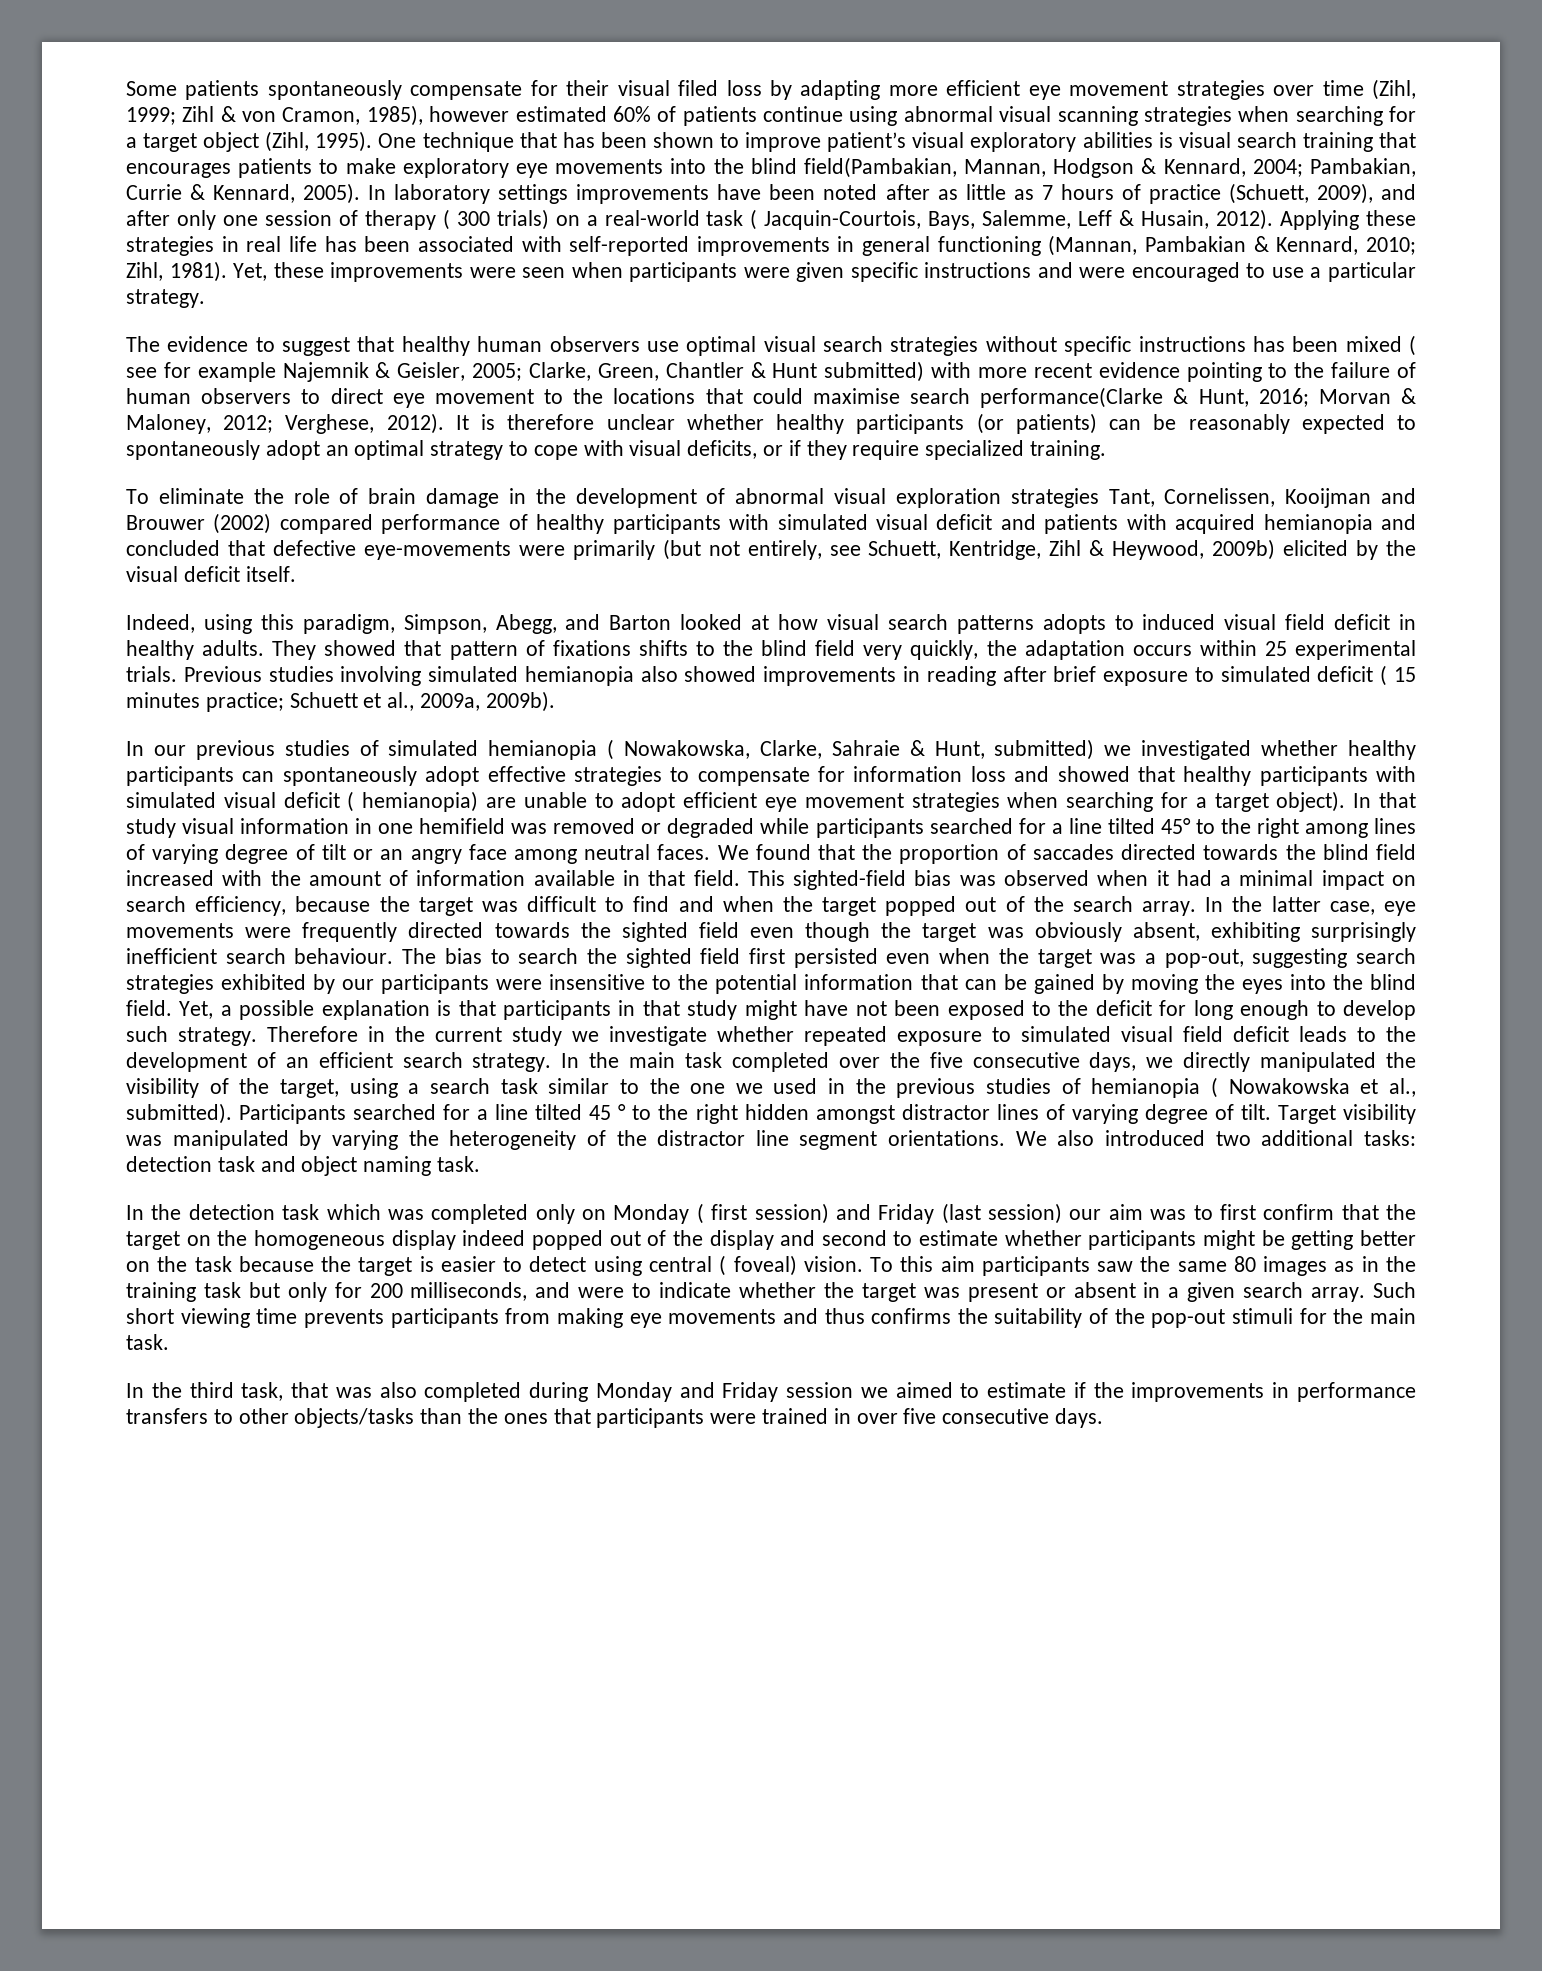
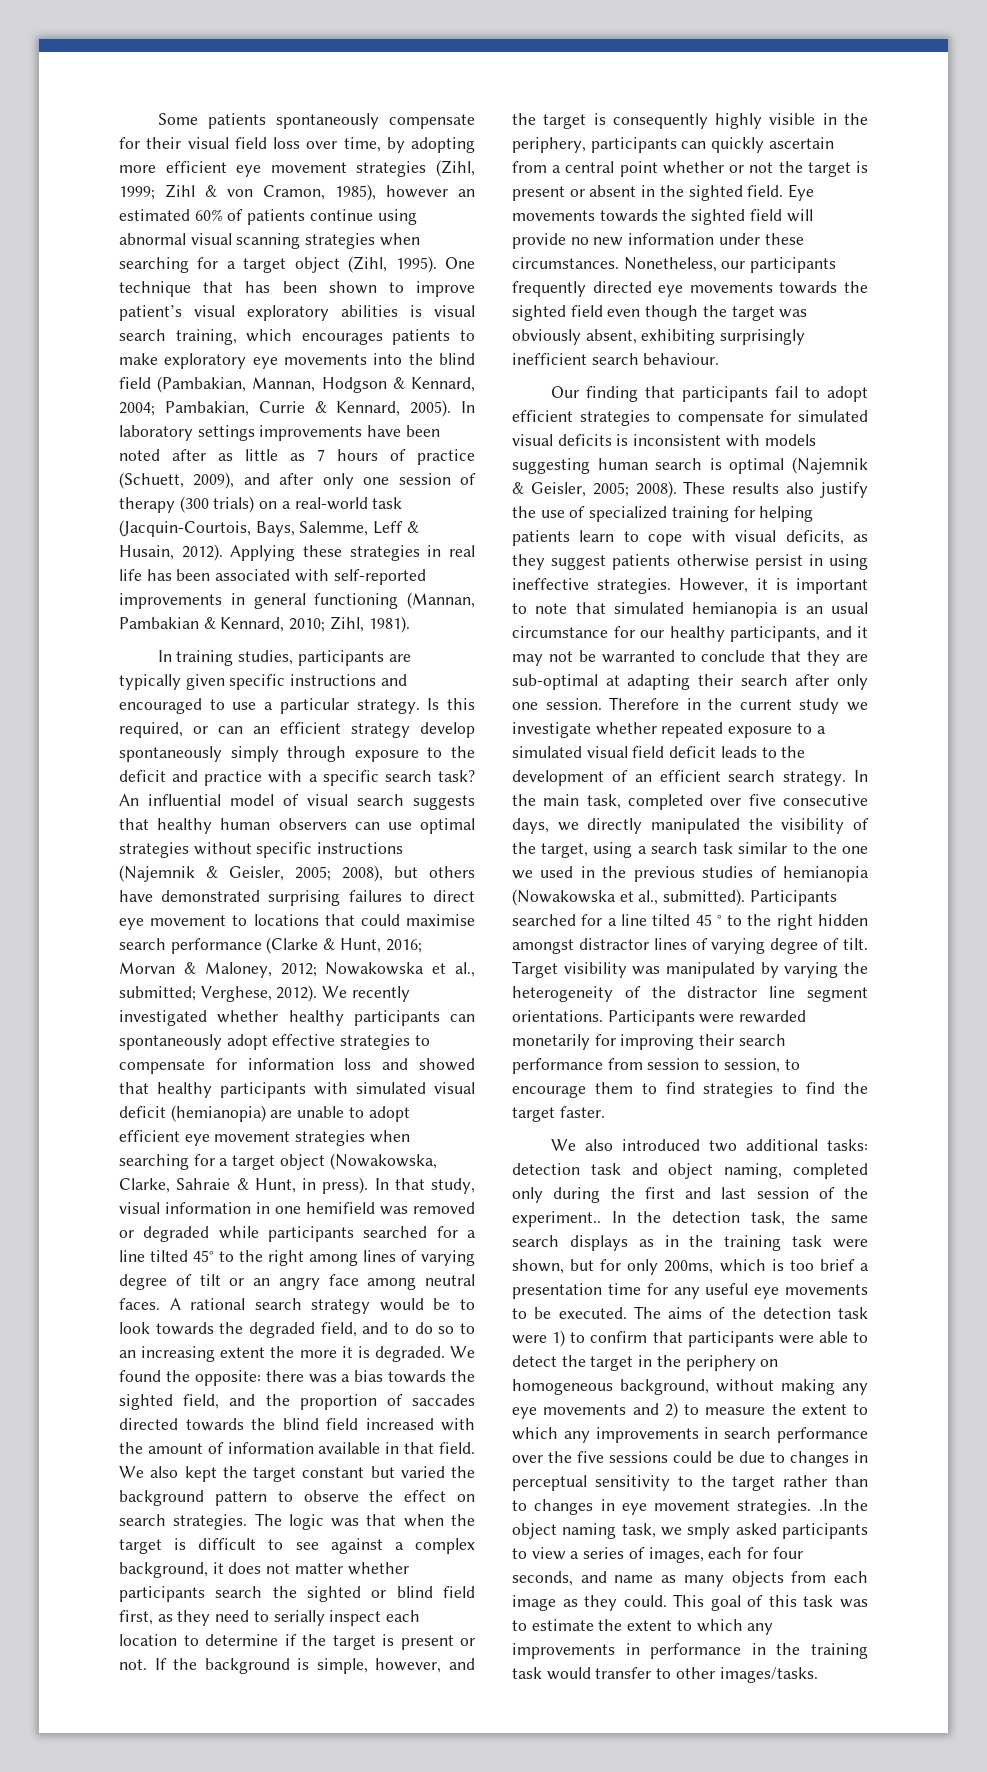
[678,80,881,100] filed loss by adapting -> [234,137,475,153] field loss over time, by adopting
[1273,80,1364,96] over time -> (427, 169) none
(510, 114) none -> [458,189,475,197] an
[1302,132,1416,152] training that -> [175,329,293,345] training, which
[803,157,957,178] field(Pambakian, -> [119,376,247,393] field (Pambakian,
[442,209,490,230] ( 300 -> [179,496,209,513] (300
[750,209,922,230] ( Jacquin-Courtois, -> [119,520,251,537] (Jacquin-Courtois,
[233,262,790,282] Yet, these improvements were seen when participants were -> [157,650,411,666] [119,674,181,690] // In training studies, participants are typically
[1079,267,1126,278] were -> (407, 680) none
[126,336,351,356] // The evidence to suggest -> [427,698,476,710] [119,722,475,738] [119,746,475,762] [119,770,475,786] [119,794,475,810] Is this required, or can an efficient strategy develop spontaneously simply through exposure to the deficit and practice with a specific search task? An influential model of visual search suggests
(640, 344) none -> [354,822,380,830] can
[763,336,884,352] visual search -> (475, 826) none
[1252,335,1417,356] [126,361,1417,382] [126,388,292,404] has been mixed ( see for example Najemnik & Geisler, 2005; Clarke, Green, Chantler & Hunt submitted) with more recent evidence pointing to the failure of human observers -> [119,865,475,882] [119,890,402,906] (Najemnik & Geisler, 2005; 2008), but others have demonstrated surprising failures
[573,388,604,404] the -> (248, 920) none
[980,387,1164,408] performance(Clarke -> [170,937,319,954] performance (Clarke
[285,413,1417,434] [126,440,1107,460] [126,488,1416,508] [126,513,1416,534] [126,539,1416,560] [126,566,296,582] [126,614,1416,634] [126,640,1416,660] [126,665,1417,686] [126,691,555,712] [126,739,1132,760] Verghese, 2012). It is therefore unclear whether healthy participants (or patients) can be reasonably expected to spontaneously adopt an optimal strategy to cope with visual deficits, or if they require specialized training. // To eliminate the role of brain damage in the development of abnormal visual exploration strategies Tant, Cornelissen, Kooijman and Brouwer (2002) compared performance of healthy participants with simulated visual deficit and patients with acquired hemianopia and concluded that defective eye-movements were primarily (but not entirely, see Schuett, Kentridge, Zihl & Heywood, 2009b) elicited by the visual deficit itself. // Indeed, using this paradigm, Simpson, Abegg, and Barton looked at how visual search patterns adopts to induced visual field deficit in healthy adults. They showed that pattern of fixations shifts to the blind field very quickly, the adaptation occurs within 25 experimental trials. Previous studies involving simulated hemianopia also showed improvements in reading after brief exposure to simulated deficit ( 15 minutes practice; Schuett et al., 2009a, 2009b). // In our previous studies of simulated hemianopia ( Nowakowska, Clarke, Sahraie & Hunt, submitted) we -> [325,962,475,977] [119,985,410,1002] Nowakowska et al., submitted; Verghese, 2012). We recently
[347,791,479,812] ( hemianopia) -> [170,1105,266,1122] (hemianopia)
[1276,791,1346,812] object). -> [279,1153,437,1170] [119,1177,369,1194] object (Nowakowska, Clarke, Sahraie & Hunt, in press).
[126,818,176,838] study -> [431,1178,475,1194] study,
[717,844,856,860] We found that -> [169,1298,475,1314] [119,1322,476,1338] [119,1346,475,1362] [119,1370,475,1386] [119,1394,256,1410] A rational search strategy would be to look towards the degraded field, and to do so to an increasing extent the more it is degraded. We found the opposite: there was a bias towards the sighted field, and
[747,870,1416,890] [126,896,1416,916] [126,922,484,942] This sighted-field bias was observed when it had a minimal impact on search efficiency, because the target was difficult to find and when the target popped out of the search array. In the latter case, eye movements were frequently directed -> [119,1466,475,1482] [119,1490,475,1506] [119,1513,475,1530] [119,1538,475,1554] [119,1562,409,1578] [119,1586,475,1602] [119,1610,421,1626] [119,1634,475,1650] [119,1658,475,1674] [512,113,868,129] [512,137,834,153] [512,161,868,177] [512,184,815,201] [512,209,813,225] [512,233,804,249] [512,257,837,273] [512,281,773,297] We also kept the target constant but varied the background pattern to observe the effect on search strategies. The logic was that when the target is difficult to see against a complex background, it does not matter whether participants search the sighted or blind field first, as they need to serially inspect each location to determine if the target is present or not. If the background is simple, however, and the target is consequently highly visible in the periphery, participants can quickly ascertain from a central point whether or not the target is present or absent in the sighted field. Eye movements towards the sighted field will provide no new information under these circumstances. Nonetheless, our participants frequently directed eye movements
[402,948,1417,968] [126,974,1416,994] [126,1000,1417,1020] [126,1026,257,1046] The bias to search the sighted field first persisted even when the target was a pop-out, suggesting search strategies exhibited by our participants were insensitive to the potential information that can be gained by moving the eyes into the blind field. Yet, a possible explanation is that participants in that study might have not been exposed to the deficit for long enough to develop such strategy. -> [550,386,868,402] [512,410,868,426] [512,434,816,447] [512,457,868,474] [512,481,868,498] [512,506,814,522] [512,530,868,546] [512,554,868,570] [512,578,868,594] [512,602,868,618] [512,626,868,642] [512,650,868,666] [512,674,868,690] [512,698,602,710] // Our finding that participants fail to adopt efficient strategies to compensate for simulated visual deficits is inconsistent with models suggesting human search is optimal (Najemnik & Geisler, 2005; 2008). These results also justify the use of specialized training for helping patients learn to cope with visual deficits, as they suggest patients otherwise persist in using ineffective strategies. However, it is important to note that simulated hemianopia is an usual circumstance for our healthy participants, and it may not be warranted to conclude that they are sub-optimal at adapting their search after only one session.
(1011, 1034) none -> [816,726,826,734] a
[685,1052,723,1068] task -> [586,794,621,809] task,
[889,1052,920,1068] the -> (742, 802) none
[1211,1077,1350,1098] ( Nowakowska -> [512,889,616,906] (Nowakowska
(1006, 1138) none -> [607,1010,807,1026] [512,1034,786,1050] [512,1058,800,1074] [512,1082,868,1098] [512,1106,605,1122] Participants were rewarded monetarily for improving their search performance from session to session, to encourage them to find strategies to find the target faster. //
[363,1156,481,1176] [126,1203,1416,1224] [126,1230,1416,1250] [126,1255,1328,1276] naming task. // In the detection task which was completed only on Monday ( first session) and Friday (last session) our aim was to first confirm that the target on the homogeneous display indeed popped out of the display and second to estimate whether participants might be getting better on the task because the target is easier to detect using central ( foveal) vision. To this aim participants saw the same 80 images -> [724,1163,868,1179] [512,1187,868,1203] [512,1211,868,1227] [512,1235,628,1251] naming, completed only during the first and last session of the experiment.. In the detection task, the same search displays
[248,1282,1416,1302] [126,1308,1417,1328] [126,1334,169,1350] [126,1382,1417,1402] [126,1408,1104,1428] but only for 200 milliseconds, and were to indicate whether the target was present or absent in a given search array. Such short viewing time prevents participants from making eye movements and thus confirms the suitability of the pop-out stimuli for the main task. // In the third task, that was also completed during Monday and Friday session we aimed to estimate if the improvements in performance transfers to other objects/tasks than the ones that participants were trained in over five consecutive days. -> [833,1239,868,1248] [512,1259,869,1275] [512,1283,868,1299] [512,1306,868,1319] [512,1330,868,1347] [512,1355,779,1371] [512,1379,868,1395] [512,1402,868,1419] [512,1427,868,1443] [512,1451,868,1467] [512,1475,868,1491] [512,1499,868,1515] [512,1523,868,1539] [512,1547,803,1563] [512,1571,868,1587] [512,1594,868,1611] [512,1619,774,1635] [512,1643,868,1659] [512,1667,818,1683] were shown, but for only 200ms, which is too brief a presentation time for any useful eye movements to be executed. The aims of the detection task were 1) to confirm that participants were able to detect the target in the periphery on homogeneous background, without making any eye movements and 2) to measure the extent to which any improvements in search performance over the five sessions could be due to changes in perceptual sensitivity to the target rather than to changes in eye movement strategies. .In the object naming task, we smply asked participants to view a series of images, each for four seconds, and name as many objects from each image as they could. This goal of this task was to estimate the extent to which any improvements in performance in the training task would transfer to other images/tasks.

